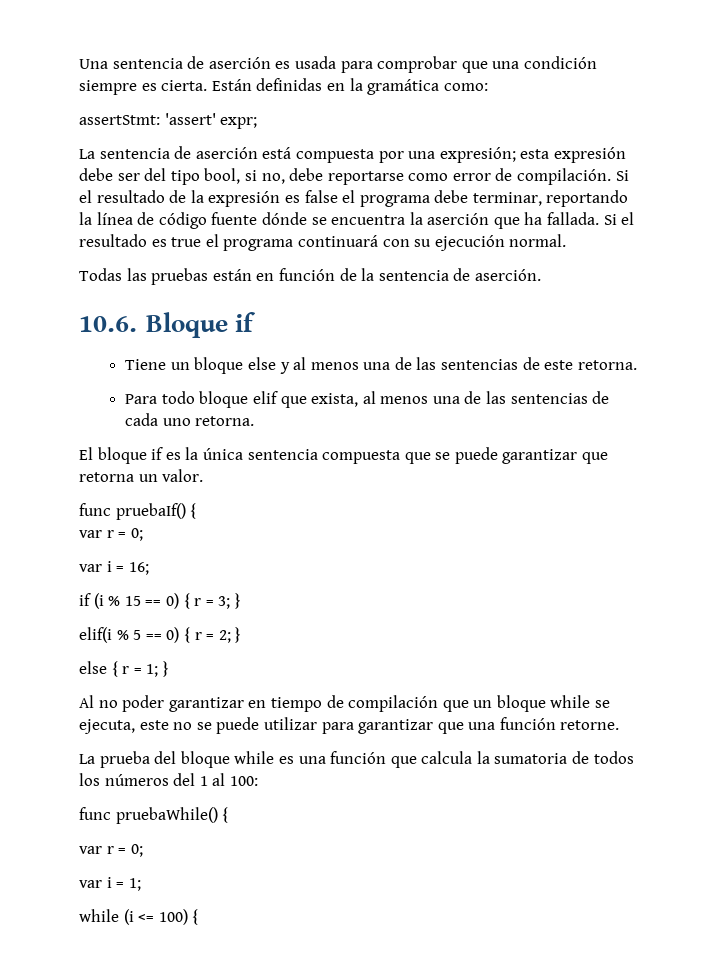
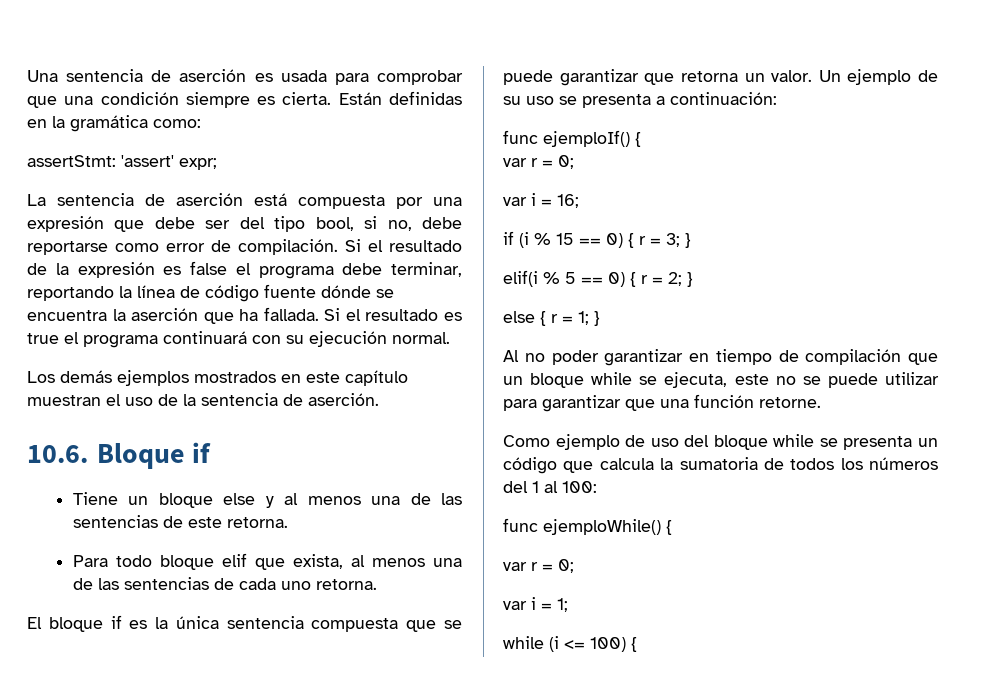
[439,147,626,163] expresión; esta expresión -> [27,216,145,232] expresión que
[79,268,335,285] Todas las pruebas están en función -> [27,370,408,386] [27,394,153,406] Los demás ejemplos mostrados en este capítulo muestran el uso
[79,503,186,520] // func pruebaIf() -> [818,69,938,85] [503,92,777,108] [503,130,630,147] Un ejemplo de su uso se presenta a continuación: // func ejemploIf()
[79,751,387,768] La prueba del bloque while es una función -> [503,434,938,450] [503,457,557,474] Como ejemplo de uso del bloque while se presenta un código
[115,807,218,824] pruebaWhile() -> [543,519,661,535] ejemploWhile()

